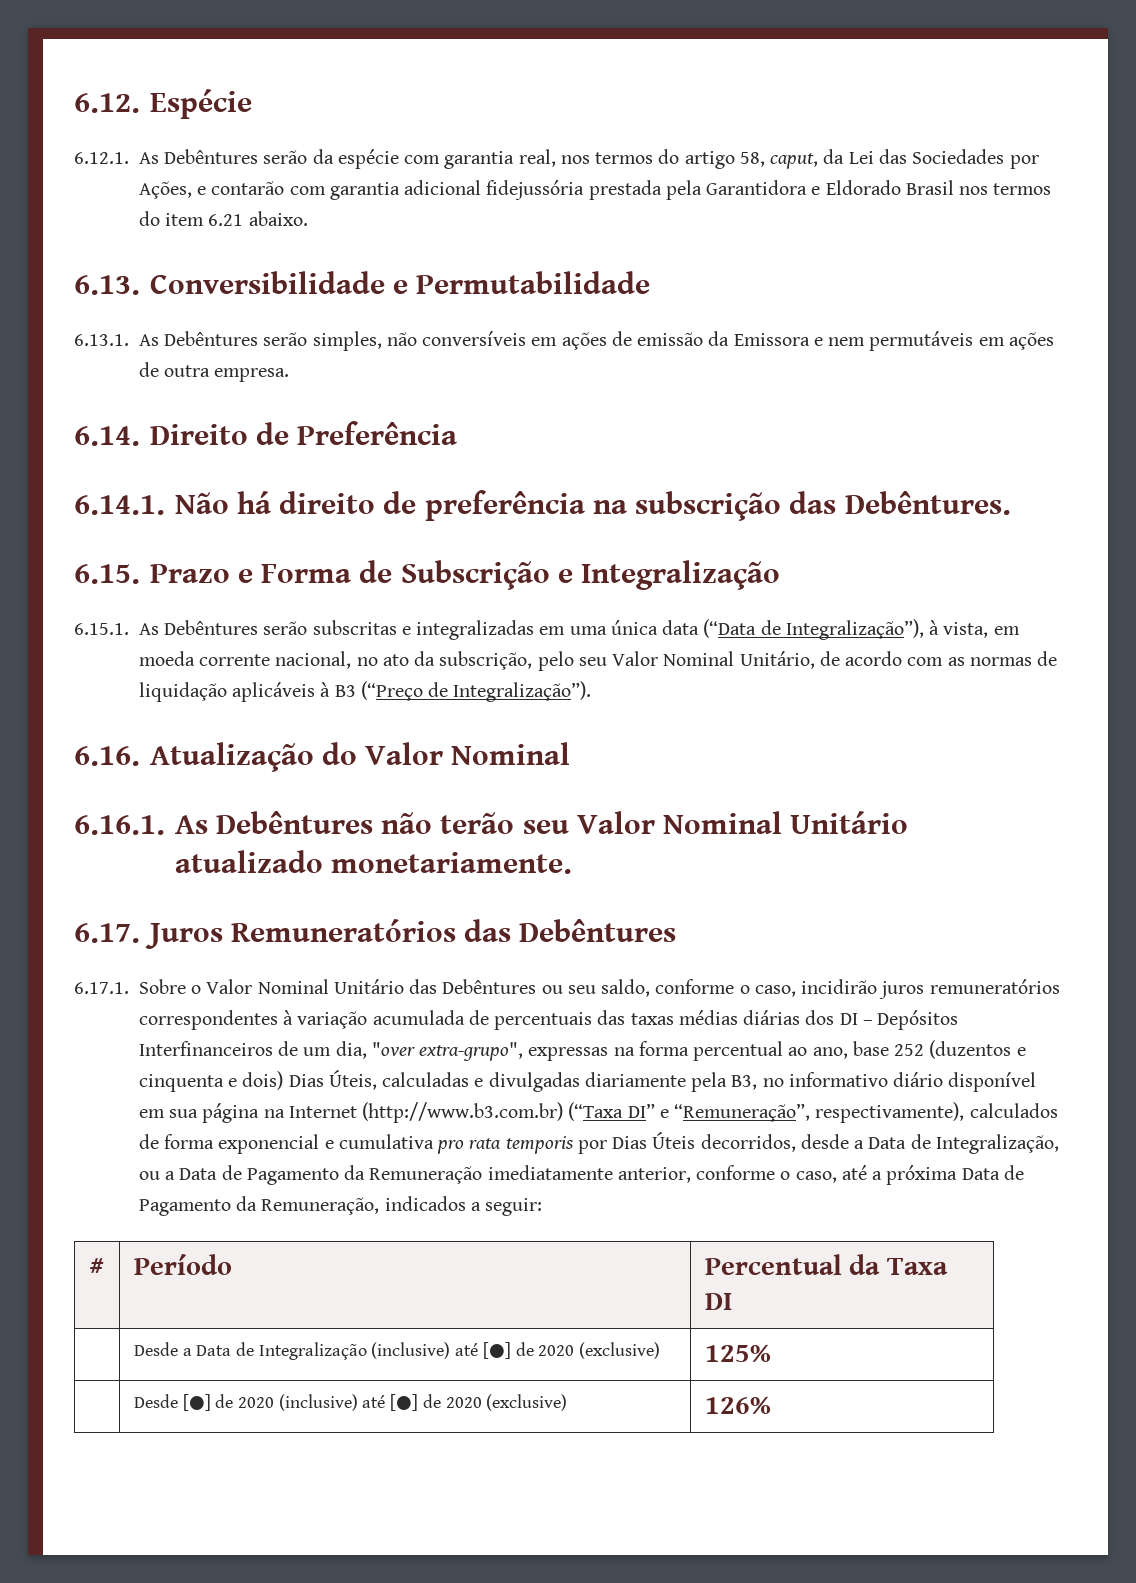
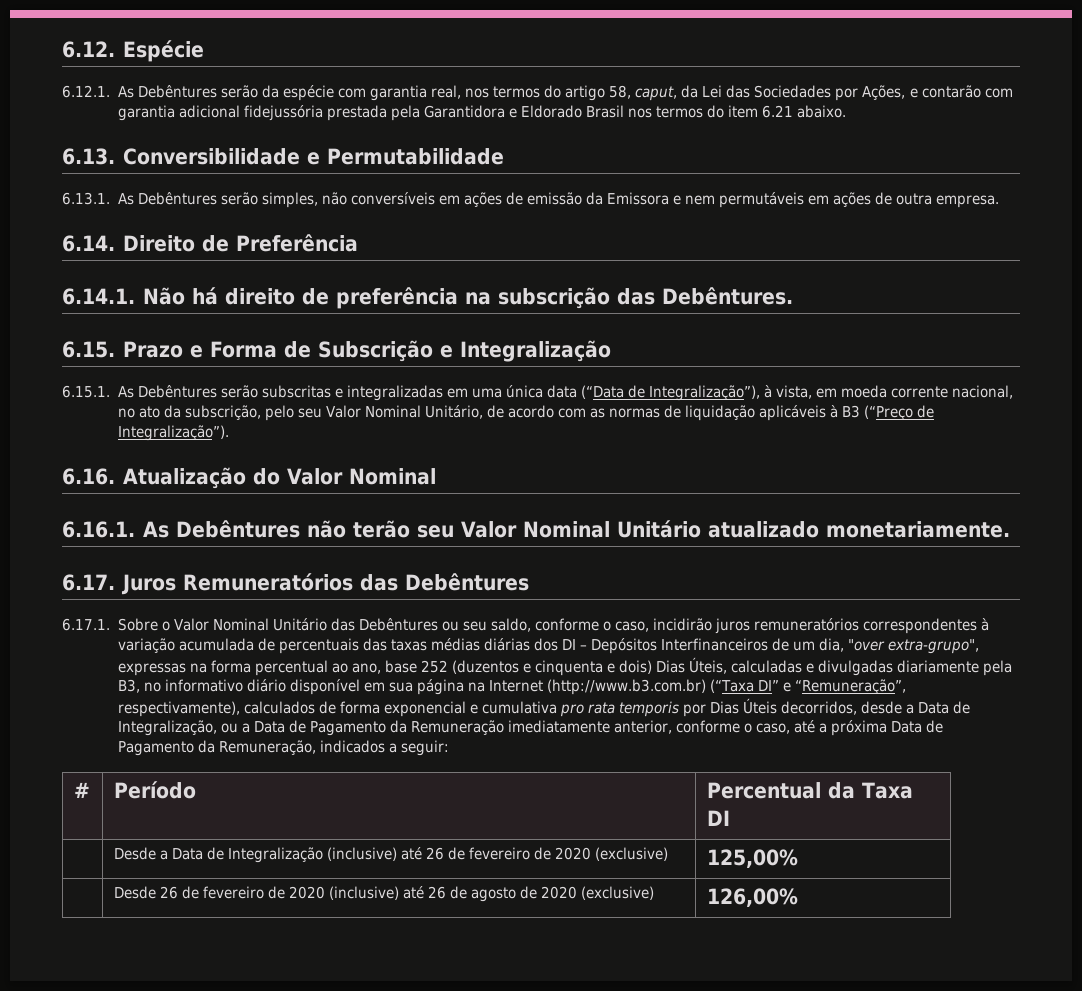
[482,1342,661,1359] [704,1344,771,1362] [133,1394,211,1411] [●] de 2020 (exclusive) | 125% // | Desde [●] -> [425,847,669,861] [706,849,798,868] [113,886,264,899] 26 de fevereiro de 2020 (exclusive) | 125,00% // | Desde 26 de fevereiro
[390,1394,568,1411] [704,1396,771,1414] [●] de 2020 (exclusive) | 126% -> [427,886,655,902] [706,888,798,907] 26 de agosto de 2020 (exclusive) | 126,00%

